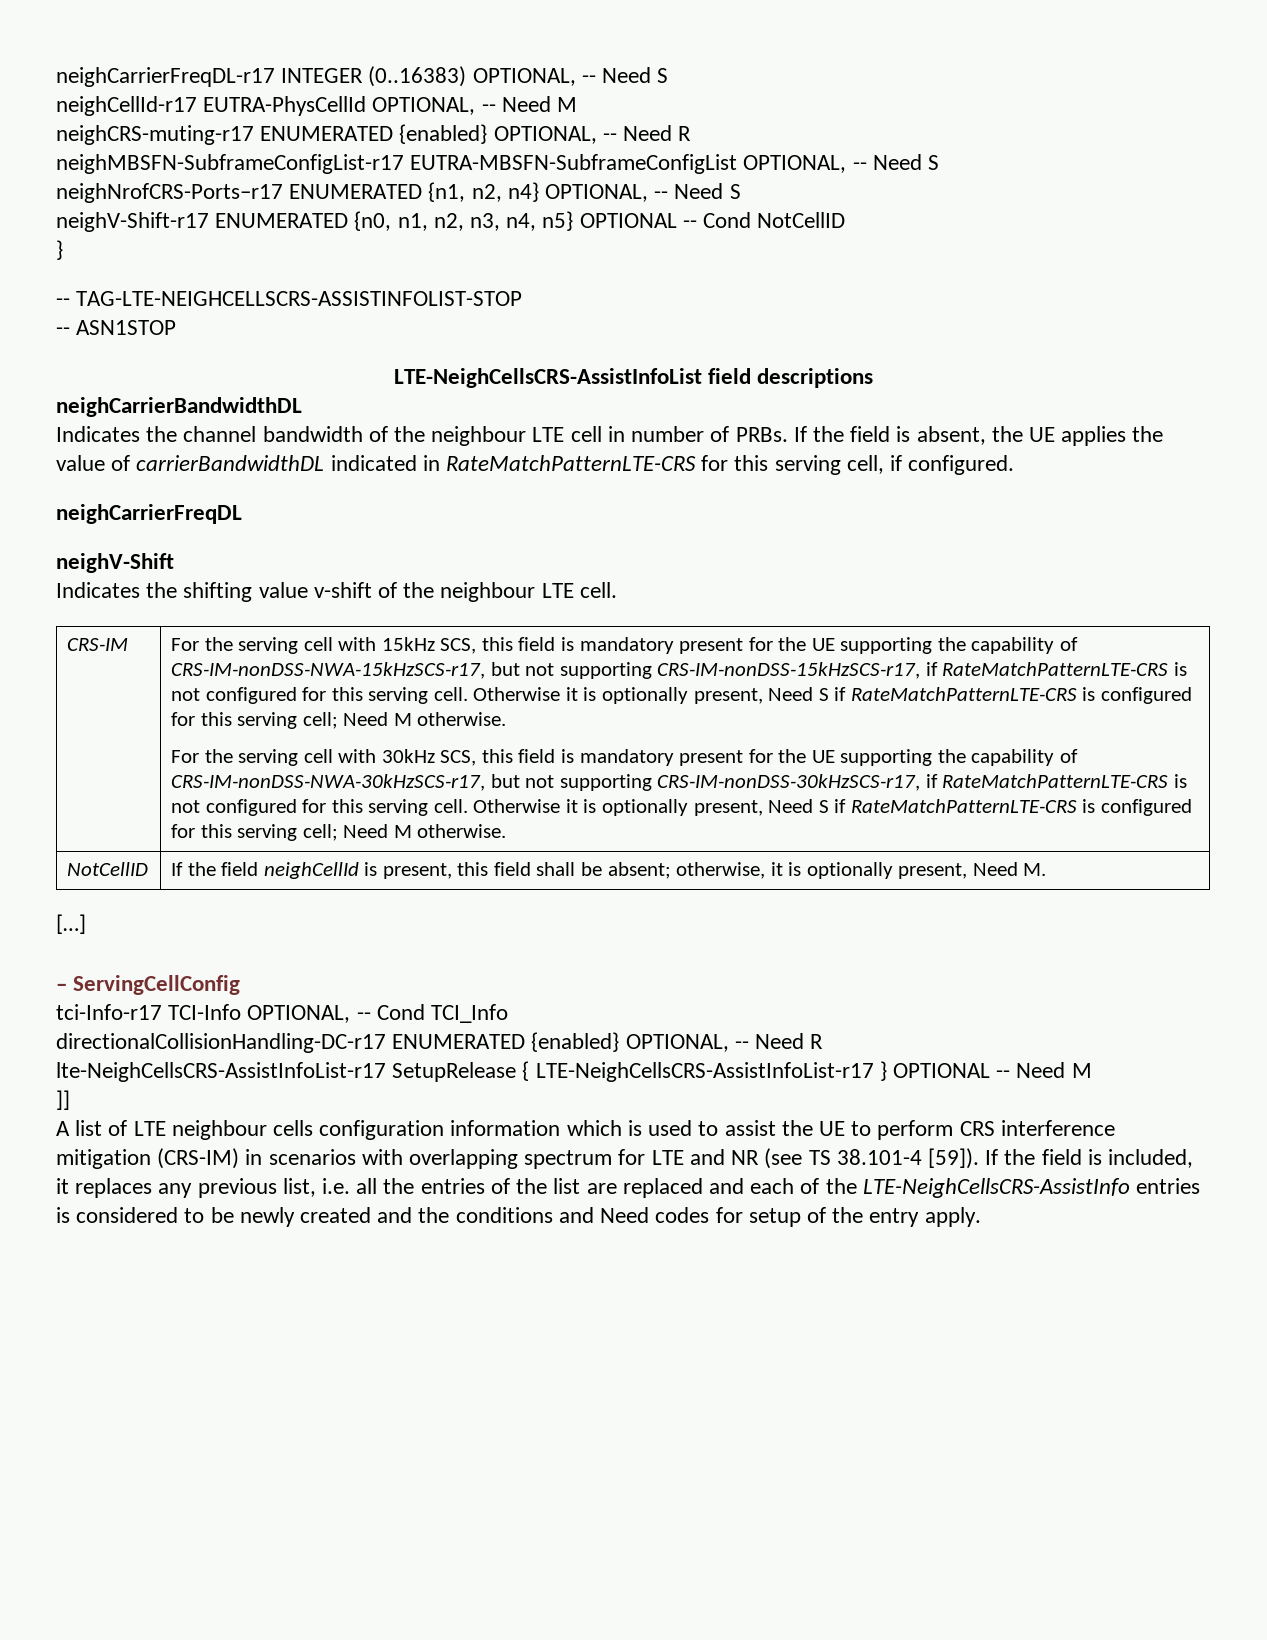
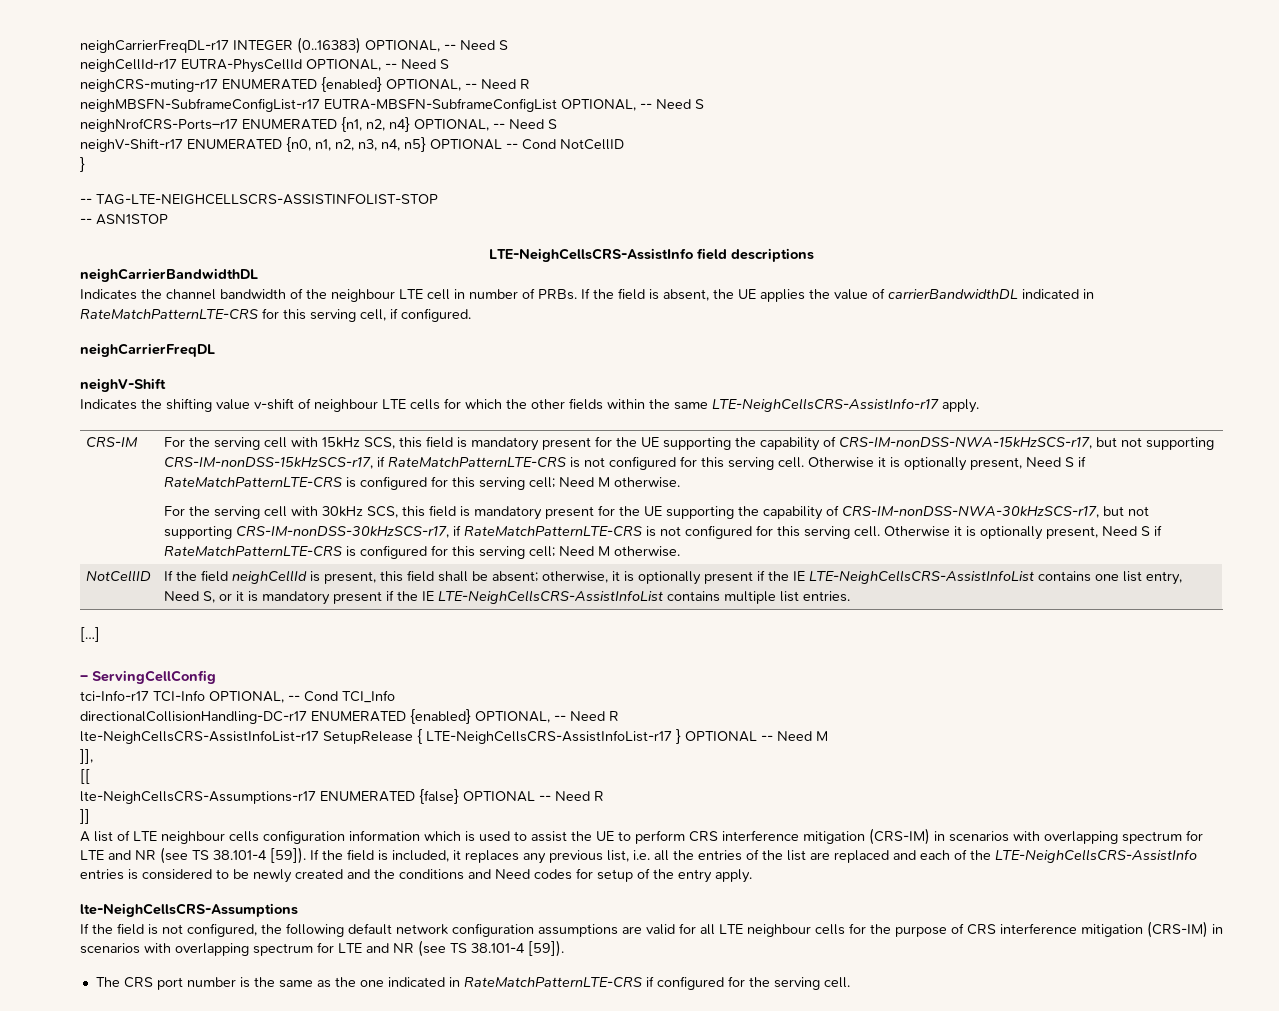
[557,97,578,112] M -> [440,59,449,69] S
[393,368,702,388] LTE-NeighCellsCRS-AssistInfoList -> [489,248,693,262] LTE-NeighCellsCRS-AssistInfo
[403,582,617,602] the neighbour LTE cell. -> [314,398,979,413] neighbour LTE cells for which the other fields within the same LTE-NeighCellsCRS-AssistInfo-r17 apply.
[898,862,1047,879] present, Need M. -> [704,570,1183,585] [164,590,851,605] present if the IE LTE-NeighCellsCRS-AssistInfoList contains one list entry, Need S, or it is mandatory present if the IE LTE-NeighCellsCRS-AssistInfoList contains multiple list entries.
(1092, 1070) none -> [80,749,93,764] [80,769,90,784] [80,789,604,804] // ]], // [[ // lte-NeighCellsCRS-Assumptions-r17 ENUMERATED {false} OPTIONAL -- Need R
(981, 1217) none -> [80,903,298,917] [80,921,1223,938] [80,940,564,957] [95,976,850,990] // lte-NeighCellsCRS-Assumptions // If the field is not configured, the following default network configuration assumptions are valid for all LTE neighbour cells for the purpose of CRS interference mitigation (CRS-IM) in scenarios with overlapping spectrum for LTE and NR (see TS 38.101-4 [59]). // The CRS port number is the same as the one indicated in RateMatchPatternLTE-CRS if configured for the serving cell.

